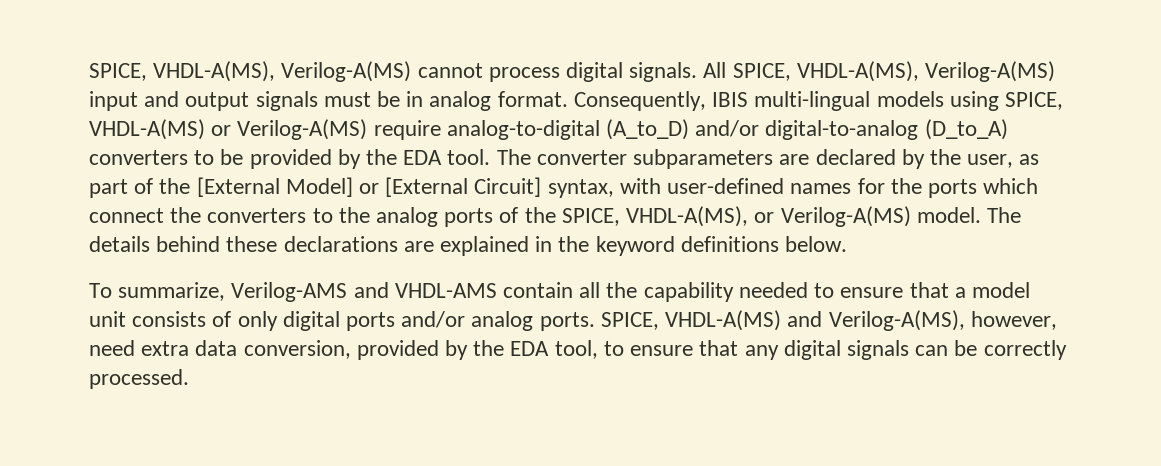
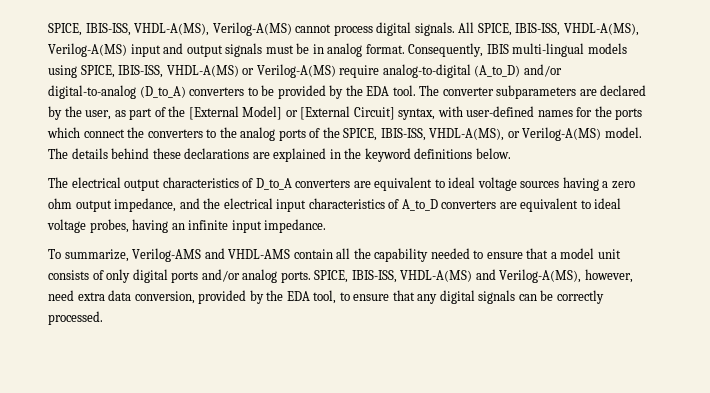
[89,63,147,81] SPICE, -> [48,23,131,36] SPICE, IBIS-ISS,
(791, 72) none -> [515,23,561,36] IBIS-ISS,
(1063, 101) none -> [118,65,164,78] IBIS-ISS,
(620, 217) none -> [380,128,426,141] IBIS-ISS,
(848, 244) none -> [48,177,635,191] [48,198,622,212] [47,219,327,233] // The electrical output characteristics of D_to_A converters are equivalent to ideal voltage sources having a zero ohm output impedance, and the electrical input characteristics of A_to_D converters are equivalent to ideal voltage probes, having an infinite input impedance.
(659, 321) none -> [351,270,397,283] IBIS-ISS,

